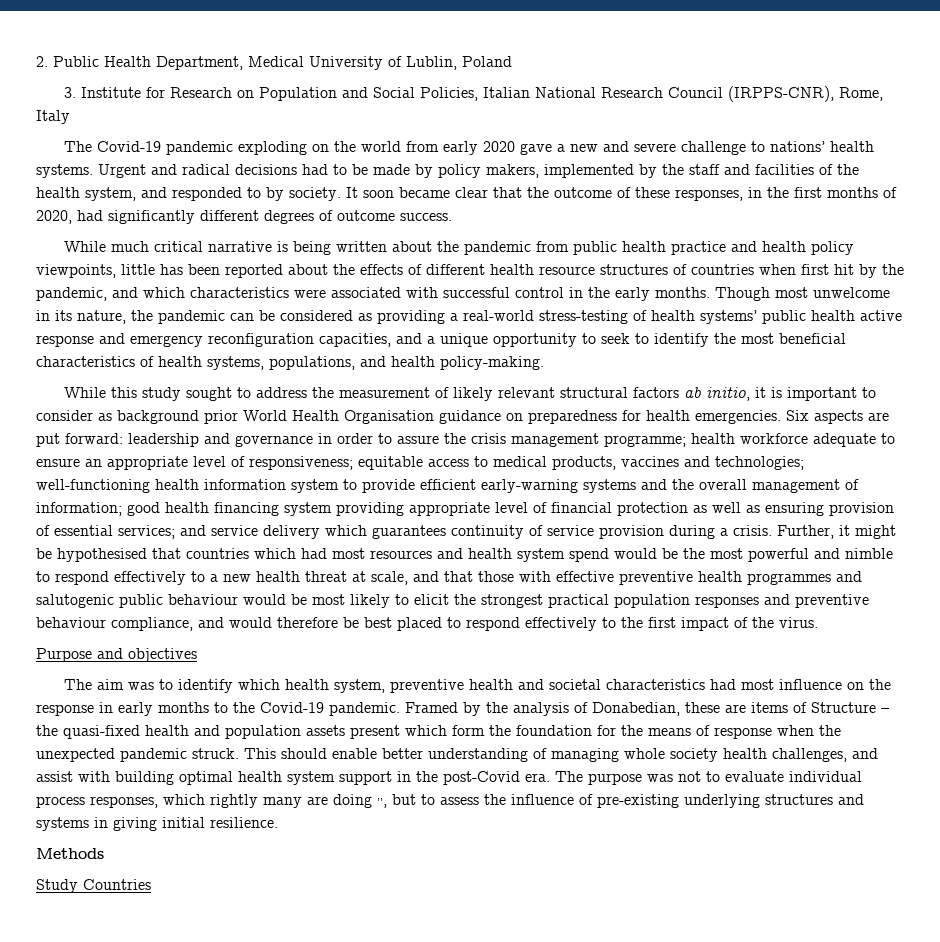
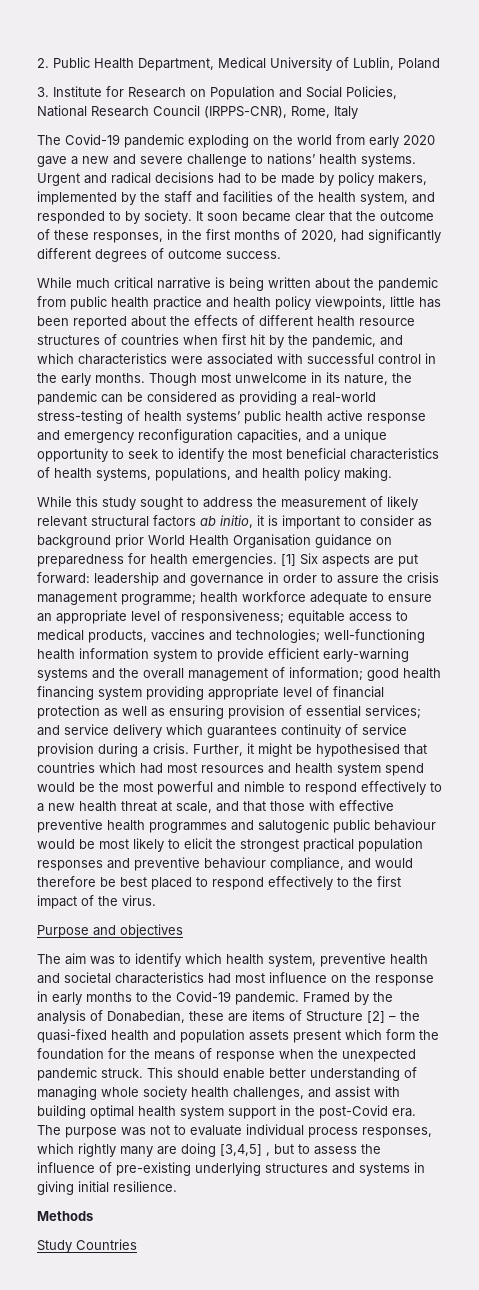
[483,87,531,98] Italian -> (397, 92) none
[440,356,544,370] policy-making. -> [304,467,392,481] policy making.
(781, 417) none -> [281,554,296,566] [1]
(876, 707) none -> [367,1011,385,1023] [2]
[377,798,387,808] ,,, -> [220,1144,270,1156] [3,4,5] ,

